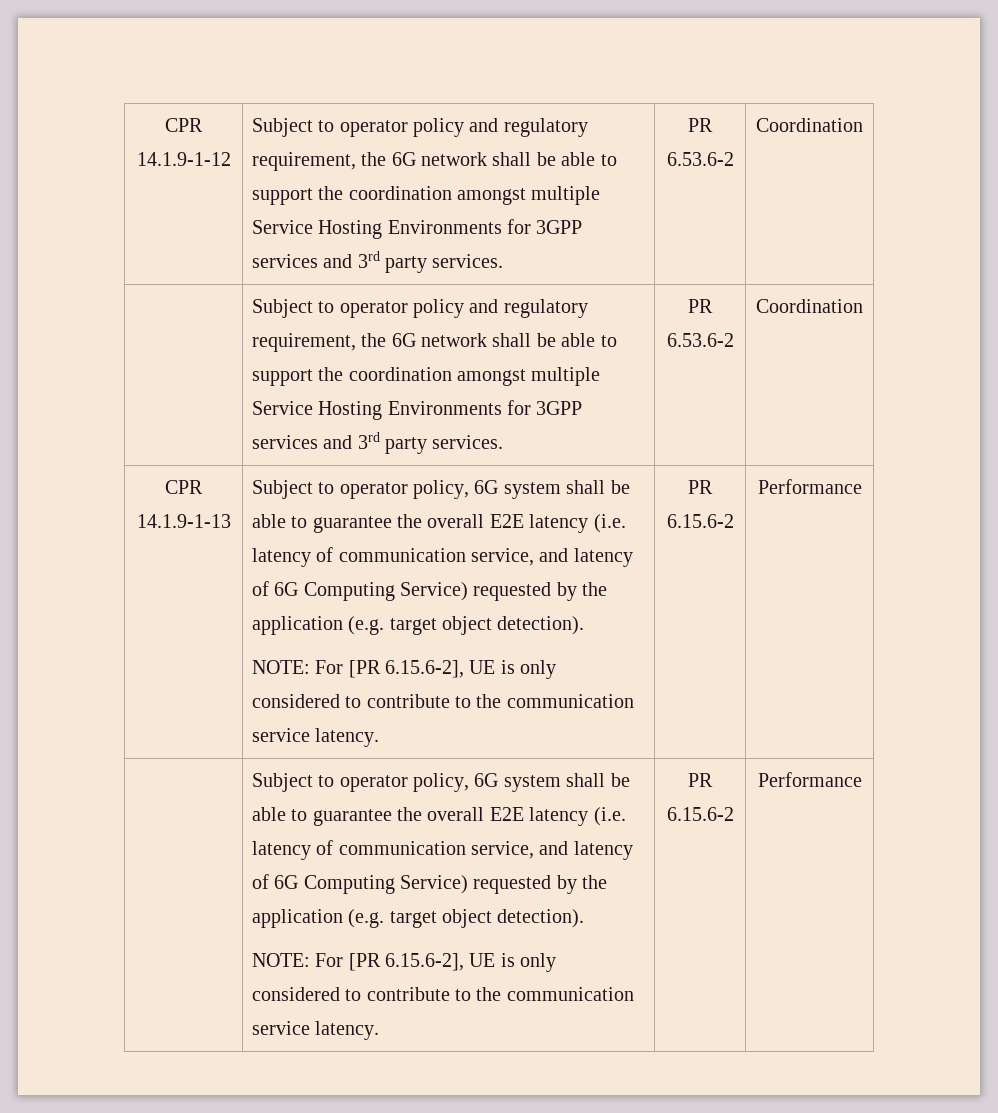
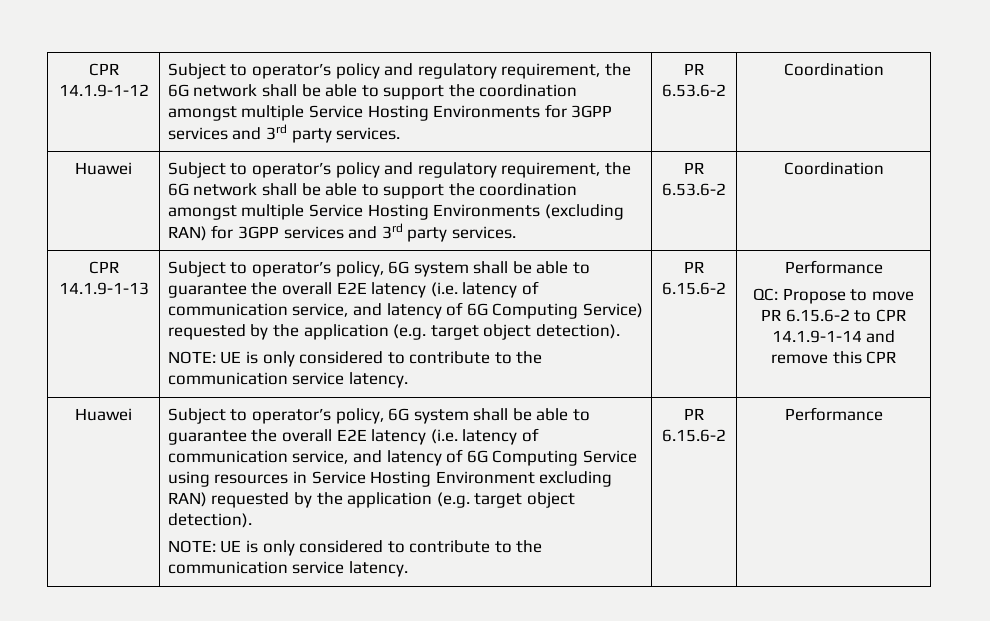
[339,120,408,137] operator -> [251,63,331,79] operator’s
[251,299,408,318] | Subject to operator -> [75,162,132,175] [167,162,331,178] Huawei | Subject to operator’s
(502, 408) none -> [544,204,624,220] [167,226,207,241] (excluding RAN)
[339,482,408,499] operator -> [251,261,331,277] operator’s
[315,660,465,678] For [PR 6.15.6-2], -> (216, 357) none
[251,773,408,792] // | Subject to operator -> [753,288,914,304] [761,309,906,322] [771,330,896,343] [770,351,897,364] [75,408,132,421] [167,408,331,424] // QC: Propose to move PR 6.15.6-2 to CPR 14.1.9-1-14 and remove this CPR // Huawei | Subject to operator’s
[400,875,608,894] [251,909,585,928] [251,953,465,971] Service) requested by the application (e.g. target object detection). // NOTE: For [PR 6.15.6-2], -> [582,450,637,463] [167,471,613,487] [167,492,575,508] [167,513,252,528] [167,540,216,553] Service using resources in Service Hosting Environment excluding RAN) requested by the application (e.g. target object detection). // NOTE:

